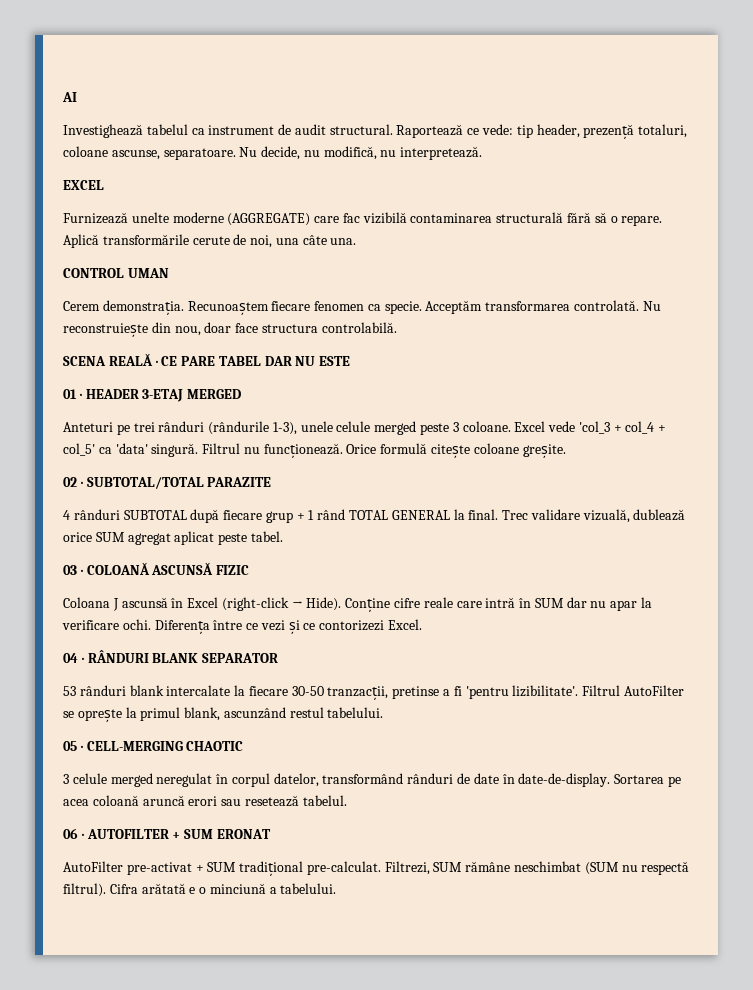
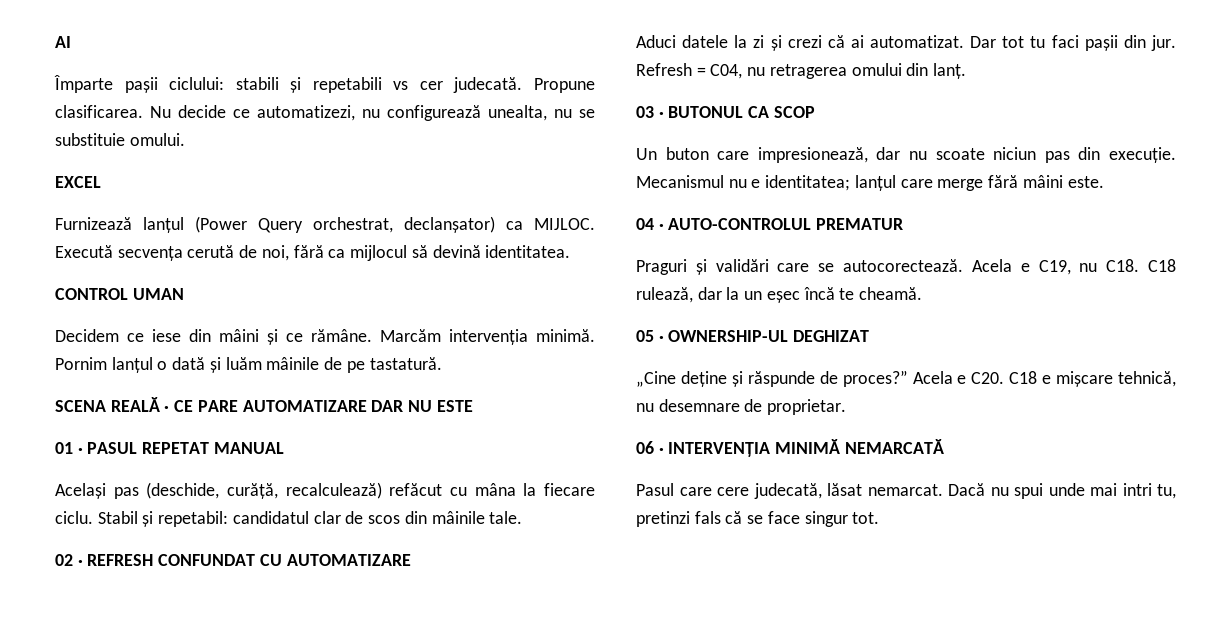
[63,124,688,139] [63,146,483,160] [63,180,104,190] [63,212,663,226] [63,234,357,248] [63,268,169,278] [63,300,661,315] [63,322,397,337] Investighează tabelul ca instrument de audit structural. Raportează ce vede: tip header, prezență totaluri, coloane ascunse, separatoare. Nu decide, nu modifică, nu interpretează. // EXCEL // Furnizează unelte moderne (AGGREGATE) care fac vizibilă contaminarea structurală fără să o repare. Aplică transformările cerute de noi, una câte una. // CONTROL UMAN // Cerem demonstrația. Recunoaștem fiecare fenomen ca specie. Acceptăm transformarea controlată. Nu reconstruiește din nou, doar face structura controlabilă. -> [54,75,595,93] [55,105,595,121] [55,133,185,146] [55,176,101,188] [55,216,595,233] [55,245,571,261] [55,288,184,300] [55,329,595,345] [55,357,442,373] Împarte pașii ciclului: stabili și repetabili vs cer judecată. Propune clasificarea. Nu decide ce automatizezi, nu configurează unealta, nu se substituie omului. // EXCEL // Furnizează lanțul (Power Query orchestrat, declanșator) ca MIJLOC. Execută secvența cerută de noi, fără ca mijlocul să devină identitatea. // CONTROL UMAN // Decidem ce iese din mâini și ce rămâne. Marcăm intervenția minimă. Pornim lanțul o dată și luăm mâinile de pe tastatură.
[218,356,261,366] TABEL -> [242,400,367,412] AUTOMATIZARE
[85,389,242,402] [63,421,667,435] [63,443,566,458] [63,477,272,489] [63,509,686,523] [63,531,283,545] [63,562,250,575] [63,597,653,612] [62,619,423,634] [63,650,279,663] [63,685,684,700] [63,707,384,722] [63,741,244,751] [63,773,681,787] [63,795,347,807] [63,828,271,839] [63,861,690,876] [63,883,337,897] HEADER 3-ETAJ MERGED // Anteturi pe trei rânduri (rândurile 1-3), unele celule merged peste 3 coloane. Excel vede 'col_3 + col_4 + col_5' ca 'data' singură. Filtrul nu funcționează. Orice formulă citește coloane greșite. // 02 · SUBTOTAL/TOTAL PARAZITE // 4 rânduri SUBTOTAL după fiecare grup + 1 rând TOTAL GENERAL la final. Trec validare vizuală, dublează orice SUM agregat aplicat peste tabel. // 03 · COLOANĂ ASCUNSĂ FIZIC // Coloana J ascunsă în Excel (right-click → Hide). Conține cifre reale care intră în SUM dar nu apar la verificare ochi. Diferența între ce vezi și ce contorizezi Excel. // 04 · RÂNDURI BLANK SEPARATOR // 53 rânduri blank intercalate la fiecare 30-50 tranzacții, pretinse a fi 'pentru lizibilitate'. Filtrul AutoFilter se oprește la primul blank, ascunzând restul tabelului. // 05 · CELL-MERGING CHAOTIC // 3 celule merged neregulat în corpul datelor, transformând rânduri de date în date-de-display. Sortarea pe acea coloană aruncă erori sau resetează tabelul. // 06 · AUTOFILTER + SUM ERONAT // AutoFilter pre-activat + SUM tradițional pre-calculat. Filtrezi, SUM rămâne neschimbat (SUM nu respectă filtrul). Cifra arătată e o minciună a tabelului. -> [87,442,284,454] [55,482,595,499] [55,511,523,527] [55,554,411,566] [636,35,1176,51] [636,63,967,79] [636,106,815,118] [636,147,1176,163] [636,175,1104,191] [636,218,904,230] [636,259,1176,275] [636,287,923,303] [636,330,870,342] [636,370,1176,387] [636,399,847,415] [636,439,944,457] [636,483,1176,499] [636,511,880,527] PASUL REPETAT MANUAL // Același pas (deschide, curăță, recalculează) refăcut cu mâna la fiecare ciclu. Stabil și repetabil: candidatul clar de scos din mâinile tale. // 02 · REFRESH CONFUNDAT CU AUTOMATIZARE // Aduci datele la zi și crezi că ai automatizat. Dar tot tu faci pașii din jur. Refresh = C04, nu retragerea omului din lanț. // 03 · BUTONUL CA SCOP // Un buton care impresionează, dar nu scoate niciun pas din execuție. Mecanismul nu e identitatea; lanțul care merge fără mâini este. // 04 · AUTO-CONTROLUL PREMATUR // Praguri și validări care se autocorectează. Acela e C19, nu C18. C18 rulează, dar la un eșec încă te cheamă. // 05 · OWNERSHIP-UL DEGHIZAT // „Cine deține și răspunde de proces?” Acela e C20. C18 e mișcare tehnică, nu desemnare de proprietar. // 06 · INTERVENȚIA MINIMĂ NEMARCATĂ // Pasul care cere judecată, lăsat nemarcat. Dacă nu spui unde mai intri tu, pretinzi fals că se face singur tot.

